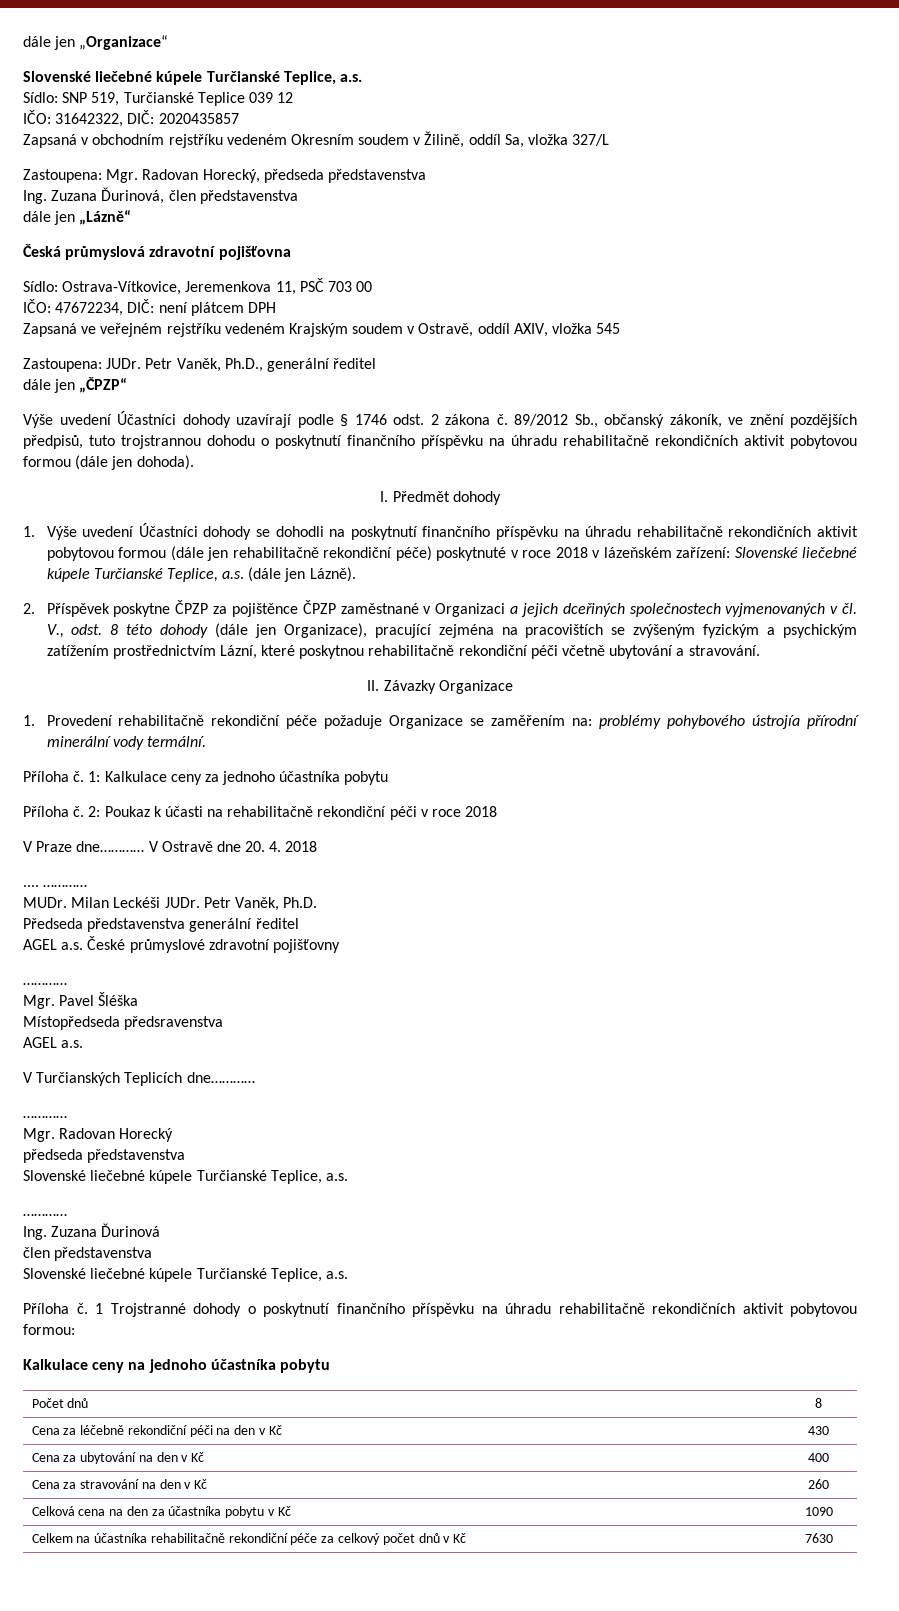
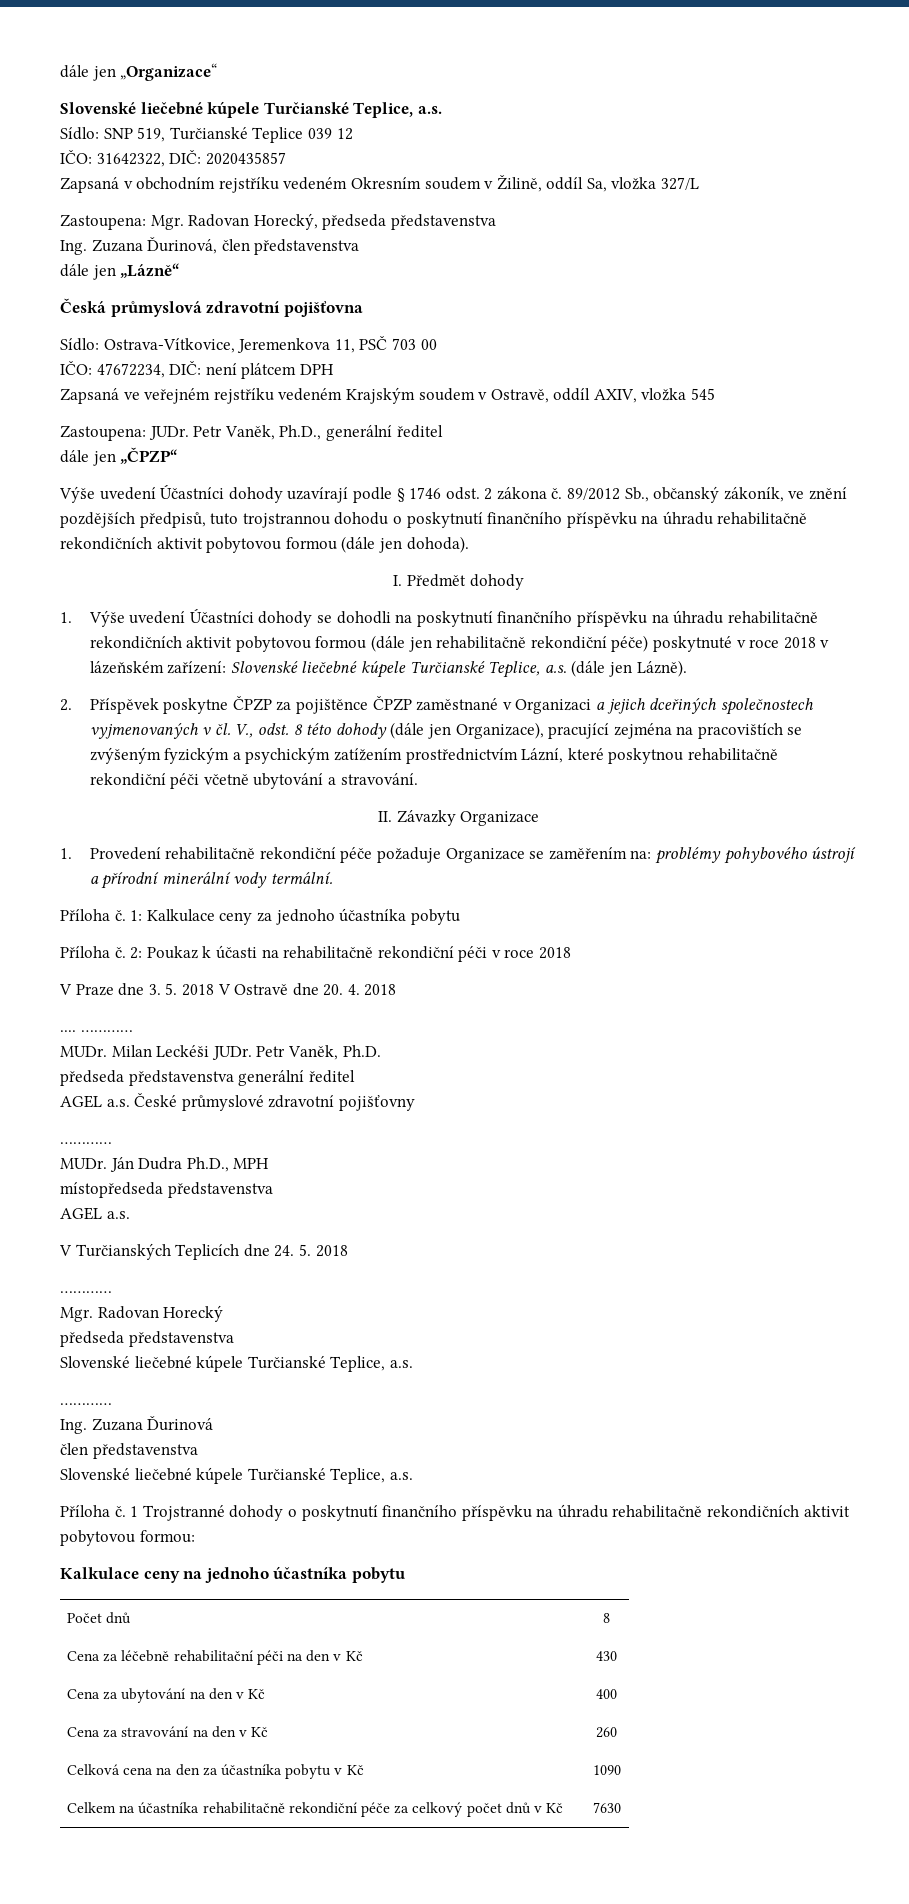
[752,715,801,729] ústrojía -> [811,847,857,863] [89,876,99,884] ústrojí a
[76,841,145,852] dne………… -> [118,983,214,996] dne 3. 5. 2018
[23,918,83,929] Předseda -> [60,1070,124,1086] předseda
[23,992,139,1009] [23,1016,224,1030] Mgr. Pavel Šléška // Místopředseda předsravenstva -> [60,1157,270,1172] [60,1182,273,1198] MUDr. Ján Dudra Ph.D., MPH // místopředseda představenstva
[186,1072,255,1083] dne………… -> [243,1244,348,1257] dne 24. 5. 2018
[127,1425,187,1435] rekondiční -> [173,1650,253,1662] rehabilitační

